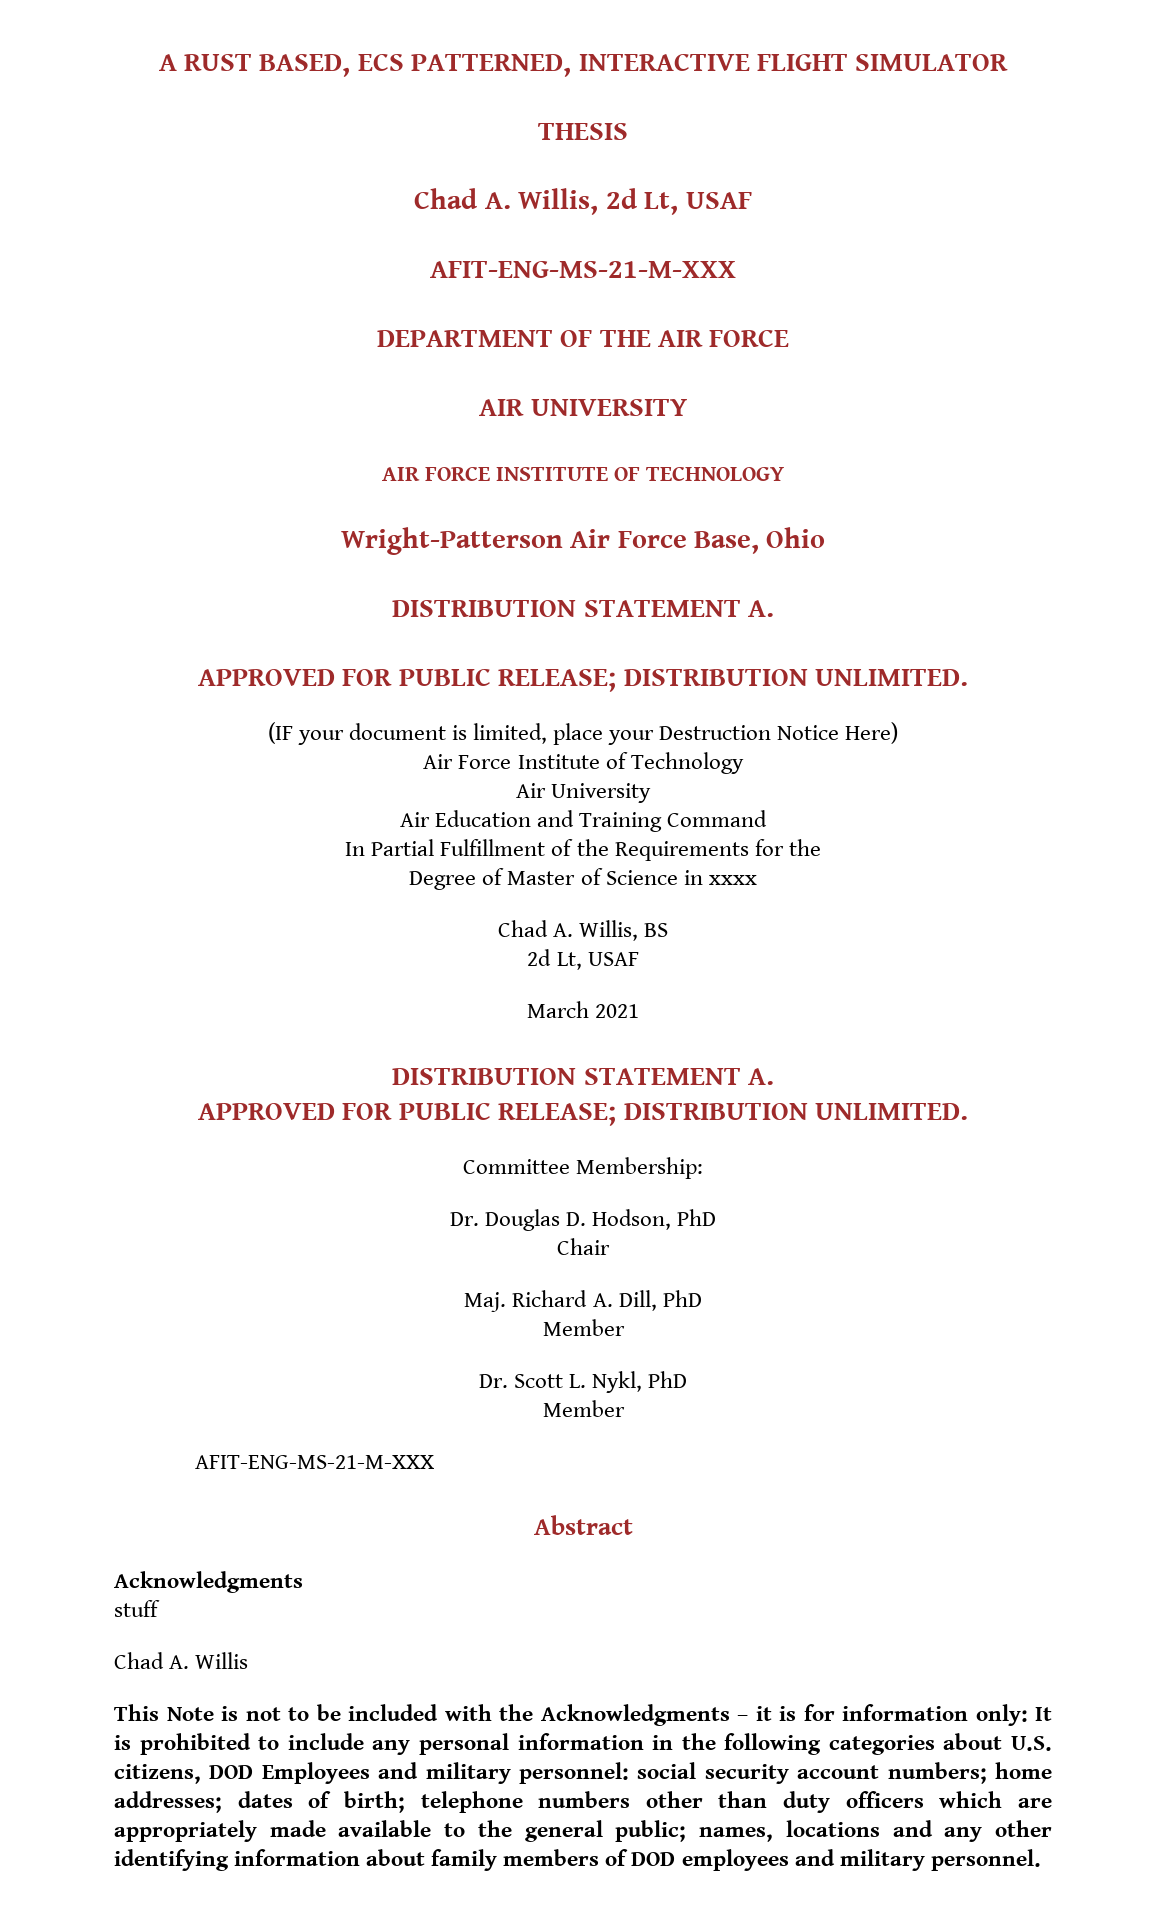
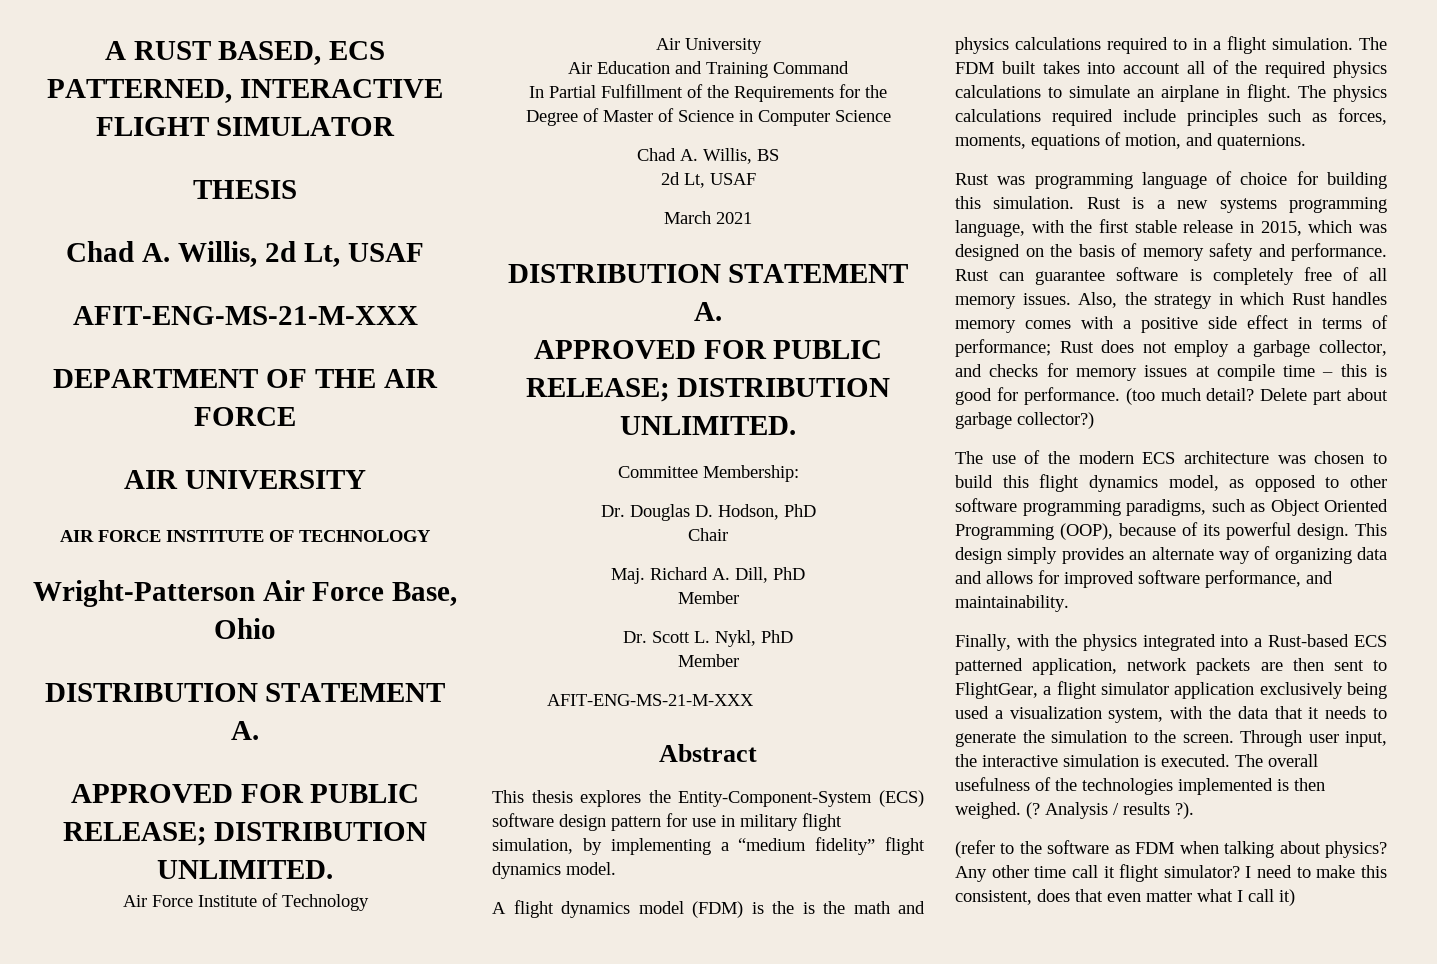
[267,722,899,745] // (IF your document is limited, place your Destruction Notice Here) -> (333, 869) none
[708,875,757,885] xxxx -> [757,110,891,126] Computer Science
[114,1571,303,1593] [114,1600,160,1617] [114,1652,249,1669] [114,1704,1052,1726] [114,1733,1053,1755] [114,1762,1052,1784] [114,1791,1052,1813] [114,1820,1053,1842] [114,1849,1041,1871] Acknowledgments // stuff // Chad A. Willis // This Note is not to be included with the Acknowledgments – it is for information only: It is prohibited to include any personal information in the following categories about U.S. citizens, DOD Employees and military personnel: social security account numbers; home addresses; dates of birth; telephone numbers other than duty officers which are appropriately made available to the general public; names, locations and any other identifying information about family members of DOD employees and military personnel. -> [492,790,924,807] [492,813,842,831] [492,837,925,855] [492,862,616,879] [492,900,925,918] [955,36,1387,54] [955,60,1387,78] [955,84,1387,102] [955,108,1387,126] [955,132,1306,150] [955,171,1387,189] [955,196,1387,213] [955,219,1387,237] [955,243,1387,261] [955,267,1387,285] [955,292,1387,309] [955,315,1388,333] [955,339,1387,357] [955,363,1387,381] [955,387,1388,405] [955,412,1094,429] [955,450,1387,464] [955,474,1387,492] [955,498,1388,516] [955,522,1387,540] [955,546,1387,564] [955,570,1333,588] [955,595,1069,612] [955,634,1387,651] [955,658,1387,675] [955,681,1387,699] [955,706,1387,723] [955,730,1387,747] [955,754,1318,767] [955,777,1325,795] [955,802,1194,819] [955,840,1387,858] [955,864,1387,882] [955,889,1295,906] This thesis explores the Entity-Component-System (ECS) software design pattern for use in military flight simulation, by implementing a “medium fidelity” flight dynamics model. // A flight dynamics model (FDM) is the is the math and physics calculations required to in a flight simulation. The FDM built takes into account all of the required physics calculations to simulate an airplane in flight. The physics calculations required include principles such as forces, moments, equations of motion, and quaternions. // Rust was programming language of choice for building this simulation. Rust is a new systems programming language, with the first stable release in 2015, which was designed on the basis of memory safety and performance. Rust can guarantee software is completely free of all memory issues. Also, the strategy in which Rust handles memory comes with a positive side effect in terms of performance; Rust does not employ a garbage collector, and checks for memory issues at compile time – this is good for performance. (too much detail? Delete part about garbage collector?) // The use of the modern ECS architecture was chosen to build this flight dynamics model, as opposed to other software programming paradigms, such as Object Oriented Programming (OOP), because of its powerful design. This design simply provides an alternate way of organizing data and allows for improved software performance, and maintainability. // Finally, with the physics integrated into a Rust-based ECS patterned application, network packets are then sent to FlightGear, a flight simulator application exclusively being used a visualization system, with the data that it needs to generate the simulation to the screen. Through user input, the interactive simulation is executed. The overall usefulness of the technologies implemented is then weighed. (? Analysis / results ?). // (refer to the software as FDM when talking about physics? Any other time call it flight simulator? I need to make this consistent, does that even matter what I call it)

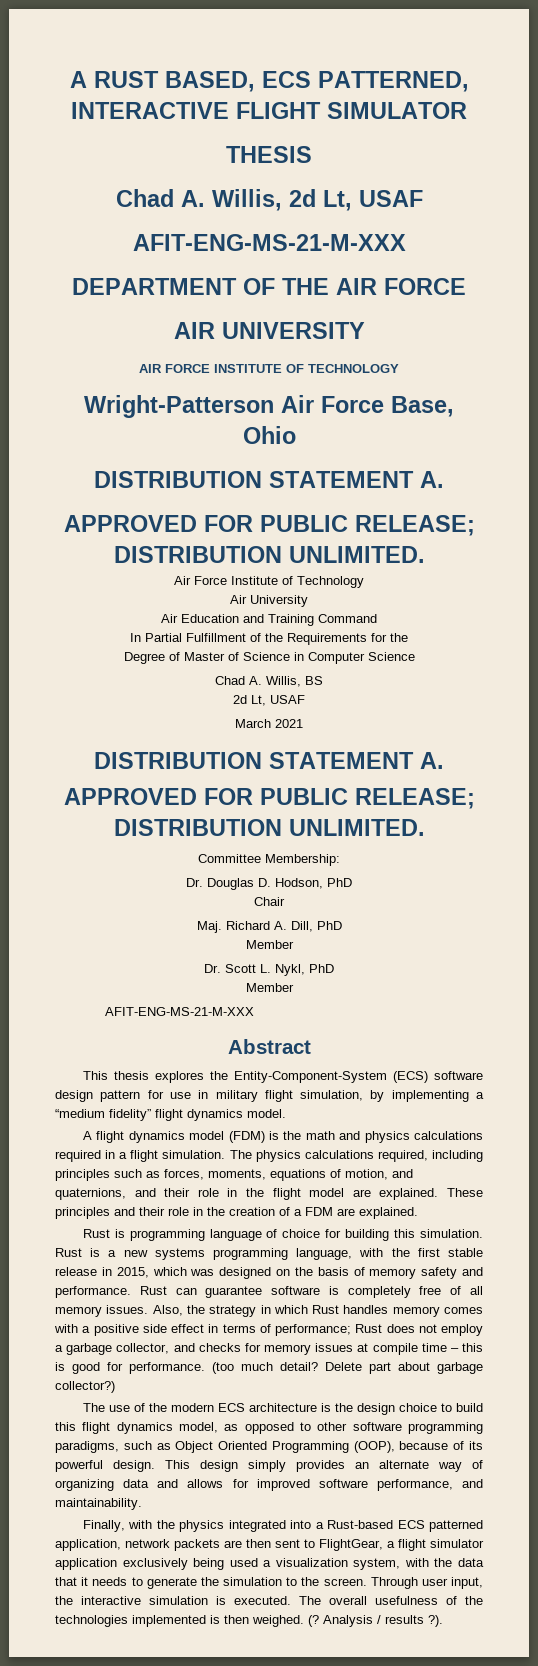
[802,901,845,914] is the -> (302, 1135) none
[1173,39,1187,50] to -> (101, 1156) none
[955,60,1387,78] [955,84,1387,102] [955,109,1176,126] FDM built takes into account all of the required physics calculations to simulate an airplane in flight. The physics calculations required include -> [255,1150,483,1162] physics calculations required, including
[1217,134,1306,150] [955,173,1026,185] quaternions. // Rust was -> [55,1188,483,1200] [55,1207,418,1219] [82,1229,125,1238] quaternions, and their role in the flight model are explained. These principles and their role in the creation of a FDM are explained. // Rust is
[1277,451,1365,464] was chosen -> [320,1403,437,1415] is the design choice
[955,840,1387,858] [955,864,1387,882] [955,889,1295,906] // (refer to the software as FDM when talking about physics? Any other time call it flight simulator? I need to make this consistent, does that even matter what I call it) -> (443, 1621) none

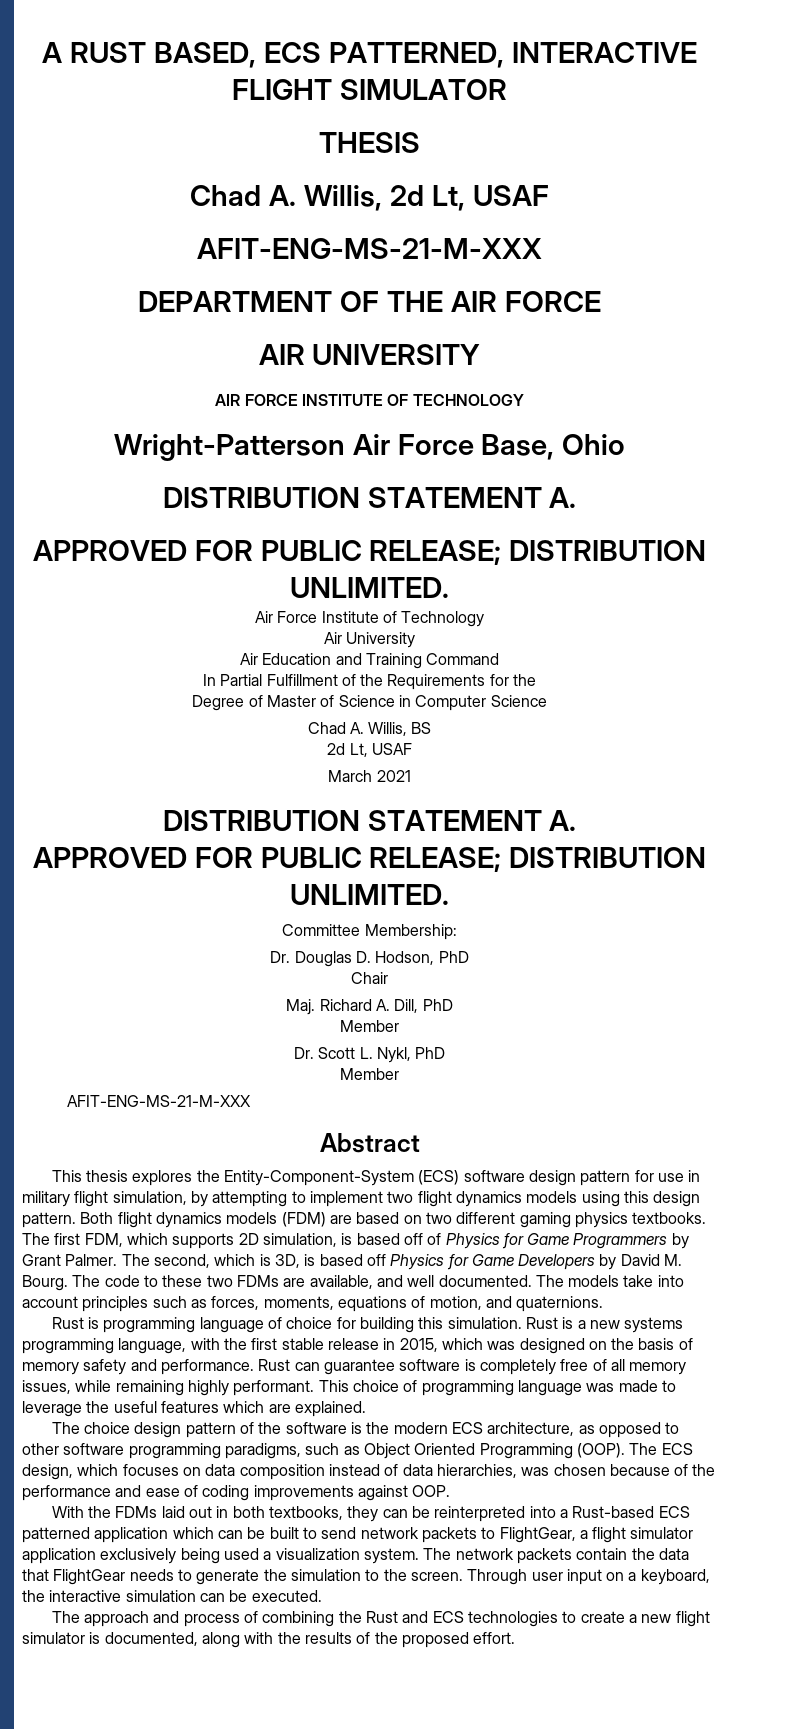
[391,1090,485,1102] [55,1109,286,1121] [82,1131,484,1143] [55,1150,483,1162] implementing a “medium fidelity” flight dynamics model. // A flight dynamics model (FDM) is the math and physics calculations required in a flight simulation. The physics calculations required, including -> [212,1191,701,1207] [22,1212,707,1228] [22,1233,689,1249] [22,1254,683,1270] [22,1275,684,1291] [22,1296,78,1308] attempting to implement two flight dynamics models using this design pattern. Both flight dynamics models (FDM) are based on two different gaming physics textbooks. The first FDM, which supports 2D simulation, is based off of Physics for Game Programmers by Grant Palmer. The second, which is 3D, is based off Physics for Game Developers by David M. Bourg. The code to these two FDMs are available, and well documented. The models take into account
[55,1188,483,1200] [55,1207,418,1219] quaternions, and their role in the flight model are explained. These principles and their role in the creation of a FDM are explained. -> [516,1296,604,1312] quaternions.
[106,1305,484,1317] [54,1324,483,1336] [55,1343,484,1355] [55,1362,483,1374] [55,1381,115,1393] [82,1403,484,1415] [55,1422,218,1434] issues. Also, the strategy in which Rust handles memory comes with a positive side effect in terms of performance; Rust does not employ a garbage collector, and checks for memory issues at compile time – this is good for performance. (too much detail? Delete part about garbage collector?) // The use of the modern ECS architecture is the design choice to build this flight dynamics model, -> [22,1380,676,1396] [22,1401,366,1417] [51,1422,575,1438] issues, while remaining highly performant. This choice of programming language was made to leverage the useful features which are explained. // The choice design pattern of the software is the modern ECS architecture,
[353,1441,483,1453] [55,1460,483,1472] [55,1479,483,1491] [55,1498,142,1510] [82,1520,286,1532] (OOP), because of its powerful design. This design simply provides an alternate way of organizing data and allows for improved software performance, and maintainability. // Finally, with the physics integrated -> [576,1443,693,1458] [22,1464,716,1480] [22,1485,451,1501] [51,1506,526,1522] (OOP). The ECS design, which focuses on data composition instead of data hierarchies, was chosen because of the performance and ease of coding improvements against OOP. // With the FDMs laid out in both textbooks, they can be reinterpreted
[55,1539,300,1551] application, network packets are then sent -> [94,1527,477,1543] application which can be built to send network packets
[353,1558,429,1570] system, with -> [363,1548,628,1564] system. The network packets contain
[81,1577,89,1586] it -> [53,1569,126,1585] FlightGear
[451,1577,484,1589] [55,1596,483,1605] [55,1615,443,1627] input, the interactive simulation is executed. The overall usefulness of the technologies implemented is then weighed. (? Analysis / results ?). -> [566,1569,710,1585] [22,1590,322,1602] [51,1611,710,1627] [22,1632,516,1648] input on a keyboard, the interactive simulation can be executed. // The approach and process of combining the Rust and ECS technologies to create a new flight simulator is documented, along with the results of the proposed effort.

